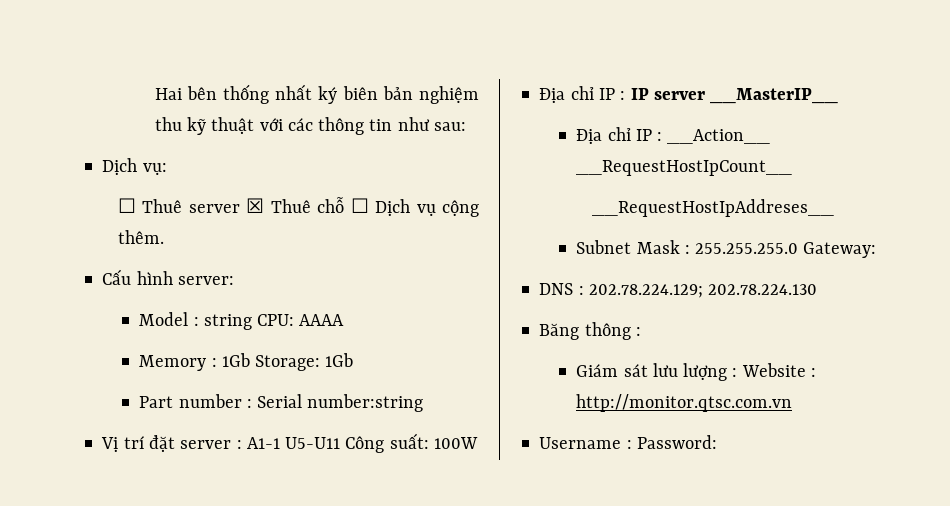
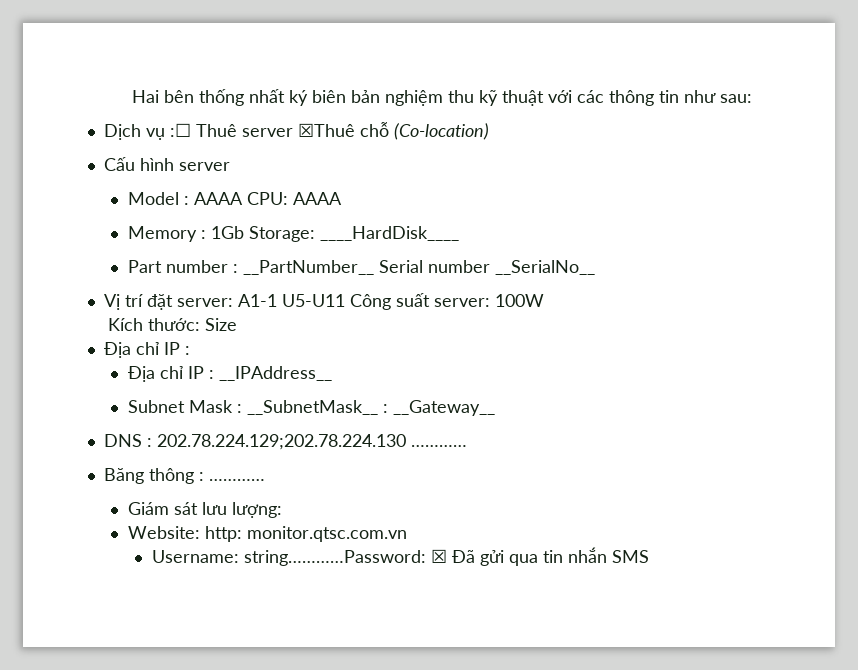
[142,163,167,175] [117,197,479,217] [117,230,164,244] vụ: // ☐ Thuê server ☒ Thuê chỗ ☐ Dịch vụ cộng thêm. -> [145,122,489,140] vụ :☐ Thuê server ☒Thuê chỗ (Co-location)
[177,276,234,285] server: -> [178,162,230,171] server
[203,314,252,330] string -> [193,192,243,205] AAAA
[325,353,354,367] 1Gb -> [319,226,459,241] ____HardDisk____
[257,394,424,412] Serial number:string -> [242,260,595,275] __PartNumber__ Serial number __SerialNo__
[180,440,242,449] server : -> [176,298,233,307] server:
[389,433,429,449] suất: -> [395,293,490,307] suất server:
[539,86,839,104] [576,127,771,144] [576,160,793,176] [591,199,834,217] // Địa chỉ IP : IP server __MasterIP__ // Địa chỉ IP : __Action__ __RequestHostIpCount__ // __RequestHostIpAddreses__ -> [107,318,237,331] [103,342,190,358] [127,366,332,382] // Kích thước: Size // Địa chỉ IP : // Địa chỉ IP : __IPAddress__
[695,242,877,258] 255.255.255.0 Gateway: -> [246,400,495,416] __SubnetMask__ : __Gateway__
[588,284,818,298] 202.78.224.129; 202.78.224.130 -> [156,434,467,450] 202.78.224.129;202.78.224.130 …………
(641, 331) none -> [208,479,265,481] …………
[683,363,816,381] [576,394,793,412] [539,435,717,449] lượng : Website : http://monitor.qtsc.com.vn // Username : Password: -> [231,502,282,518] [127,526,407,542] [151,547,649,566] lượng: // Website: http: monitor.qtsc.com.vn // Username: string…………Password: ☒ Đã gửi qua tin nhắn SMS

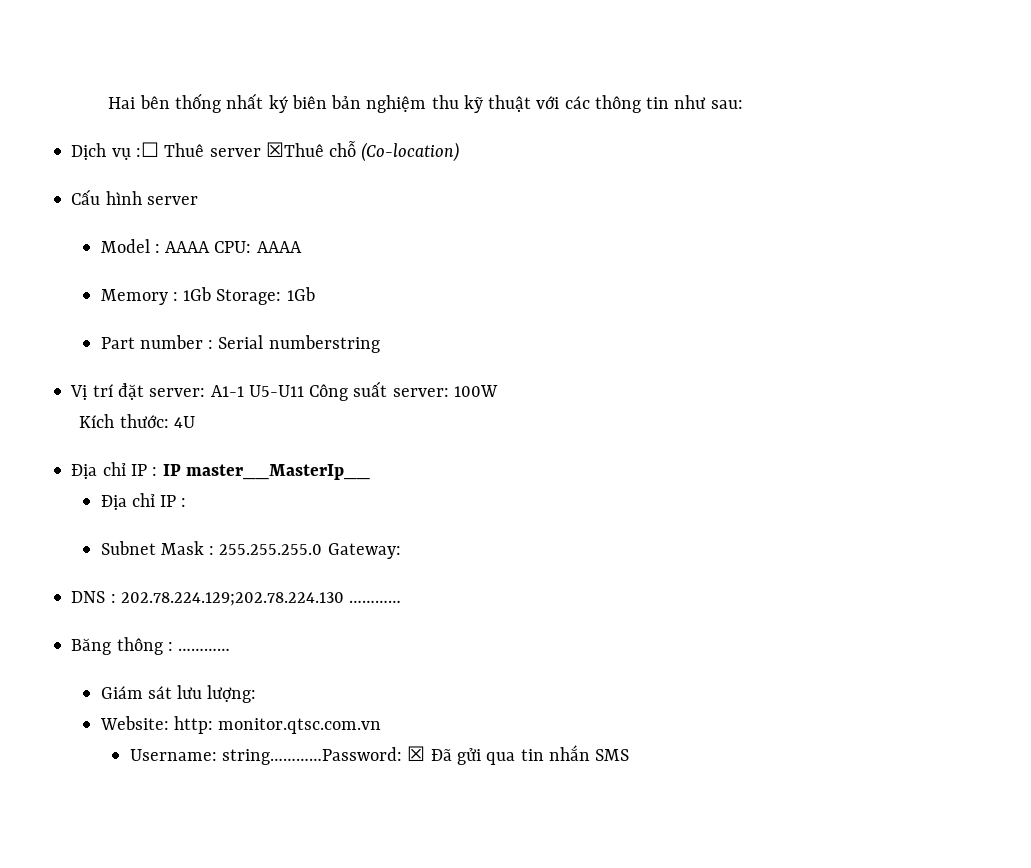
[319,226,459,241] ____HardDisk____ -> [286,287,315,301] 1Gb
[242,260,595,275] __PartNumber__ Serial number __SerialNo__ -> [218,335,380,353] Serial numberstring
[204,318,237,331] [103,342,190,358] [127,366,332,382] Size // Địa chỉ IP : // Địa chỉ IP : __IPAddress__ -> [173,416,195,428] [71,462,370,480] [100,493,187,510] 4U // Địa chỉ IP : IP master__MasterIp__ // Địa chỉ IP :
[246,400,495,416] __SubnetMask__ : __Gateway__ -> [219,543,401,559] 255.255.255.0 Gateway:

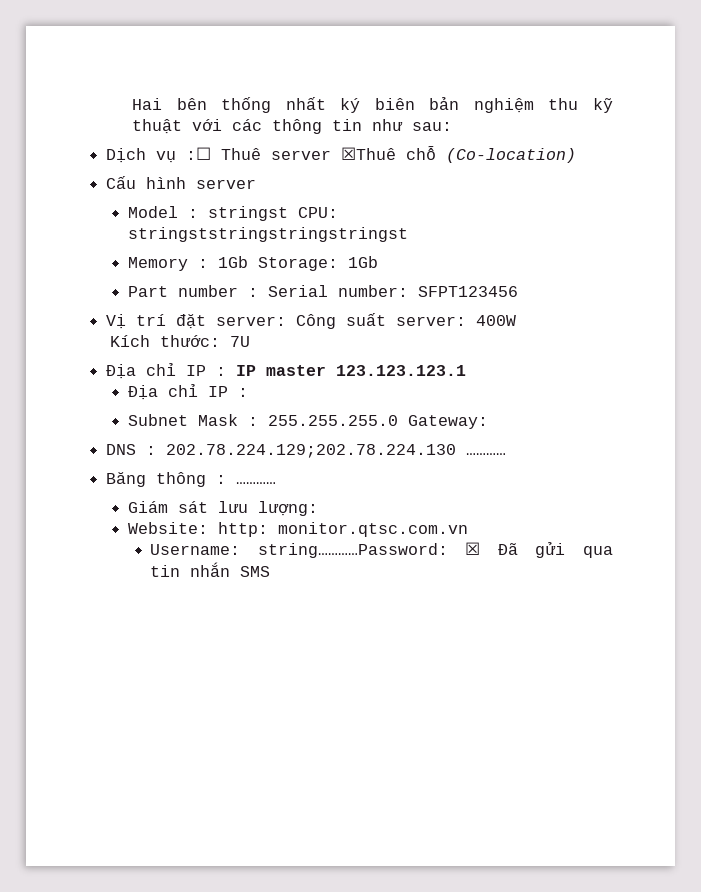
[165,241,302,253] AAAA CPU: AAAA -> [208,206,339,221] [128,227,409,242] stringst CPU: stringststringstringstringst
[268,335,380,353] numberstring -> [338,285,519,297] number: SFPT123456
[210,385,304,397] A1-1 U5-U11 -> (287, 321) none
[453,385,498,397] 100W -> [476,315,517,326] 400W
[173,416,195,428] 4U -> [230,336,251,347] 7U
[185,464,370,480] master__MasterIp__ -> [266,365,467,376] master 123.123.123.1

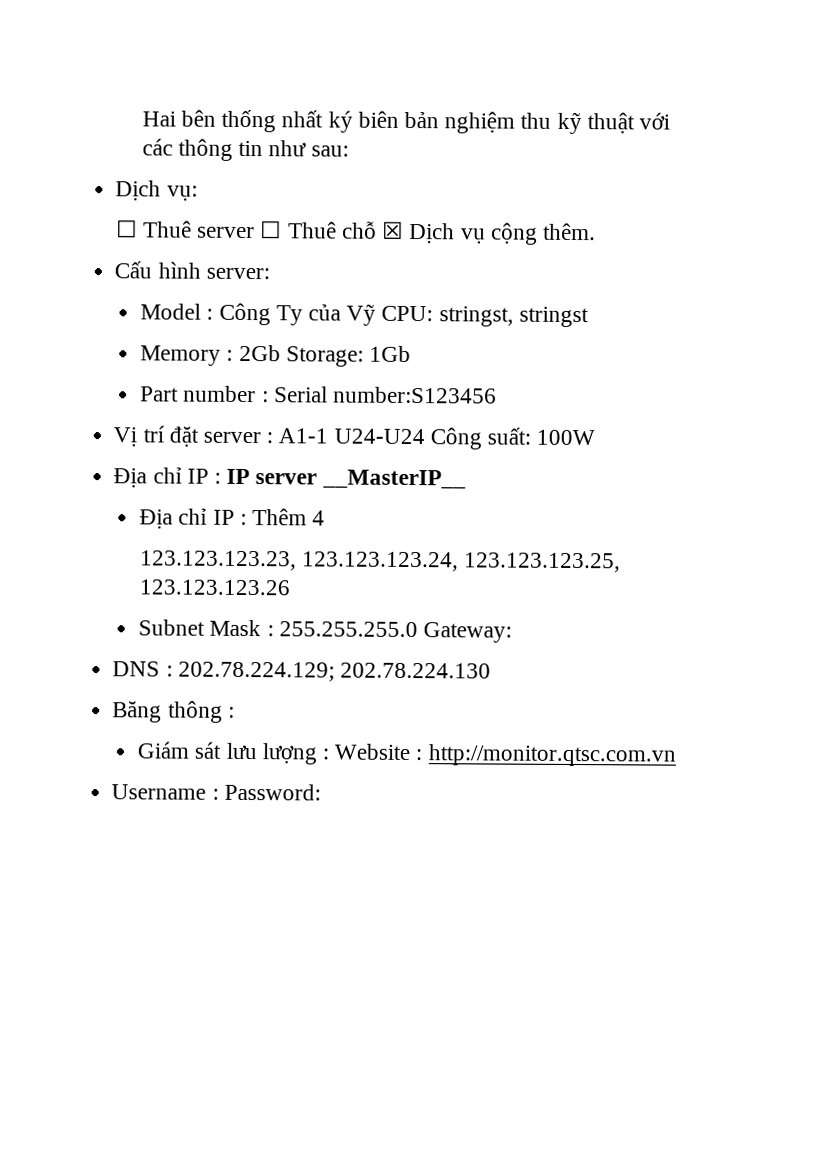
[156,146,577,163] vụ :☐ Thuê server ☒Thuê chỗ (Co-location) -> [166,185,198,201] [115,220,596,245] vụ: // ☐ Thuê server ☐ Thuê chỗ ☒ Dịch vụ cộng thêm.
[196,179,257,189] server -> [205,267,270,280] server:
(199, 213) none -> [218,302,514,327] Công Ty của Vỹ CPU: stringst,
[298,207,339,218] [128,227,409,242] CPU: stringststringstringstringst -> (589, 317) none
[218,256,249,268] 1Gb -> [238,344,281,362] 2Gb
[338,285,519,297] number: SFPT123456 -> [332,386,497,404] number:S123456
[216,313,517,329] [110,335,251,347] server: Công suất server: 400W // Kích thước: 7U -> [202,427,596,450] server : A1-1 U24-U24 Công suất: 100W
[266,365,467,376] [128,384,249,400] master 123.123.123.1 // Địa chỉ IP : -> [255,469,466,490] [139,508,326,529] [139,550,622,573] [138,579,290,596] server __MasterIP__ // Địa chỉ IP : Thêm 4 // 123.123.123.23, 123.123.123.24, 123.123.123.25, 123.123.123.26
[166,444,507,458] 202.78.224.129;202.78.224.130 ………… -> [177,661,491,682] 202.78.224.129; 202.78.224.130
[236,482,277,484] ………… -> (235, 712) none
[258,501,319,516] [128,522,469,537] [150,542,614,558] [150,562,271,577] lượng: // Website: http: monitor.qtsc.com.vn // Username: string…………Password: ☒ Đã gửi qua tin nhắn SMS -> [261,743,676,767] [111,783,321,801] lượng : Website : http://monitor.qtsc.com.vn // Username : Password:

